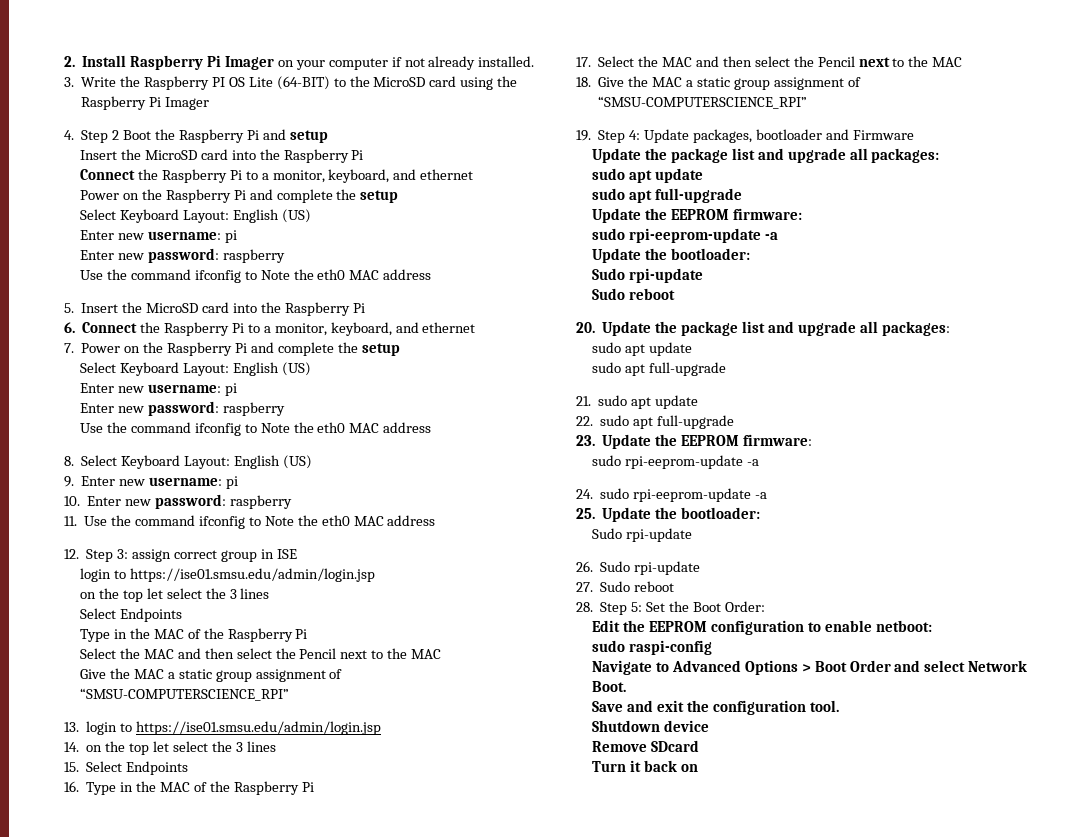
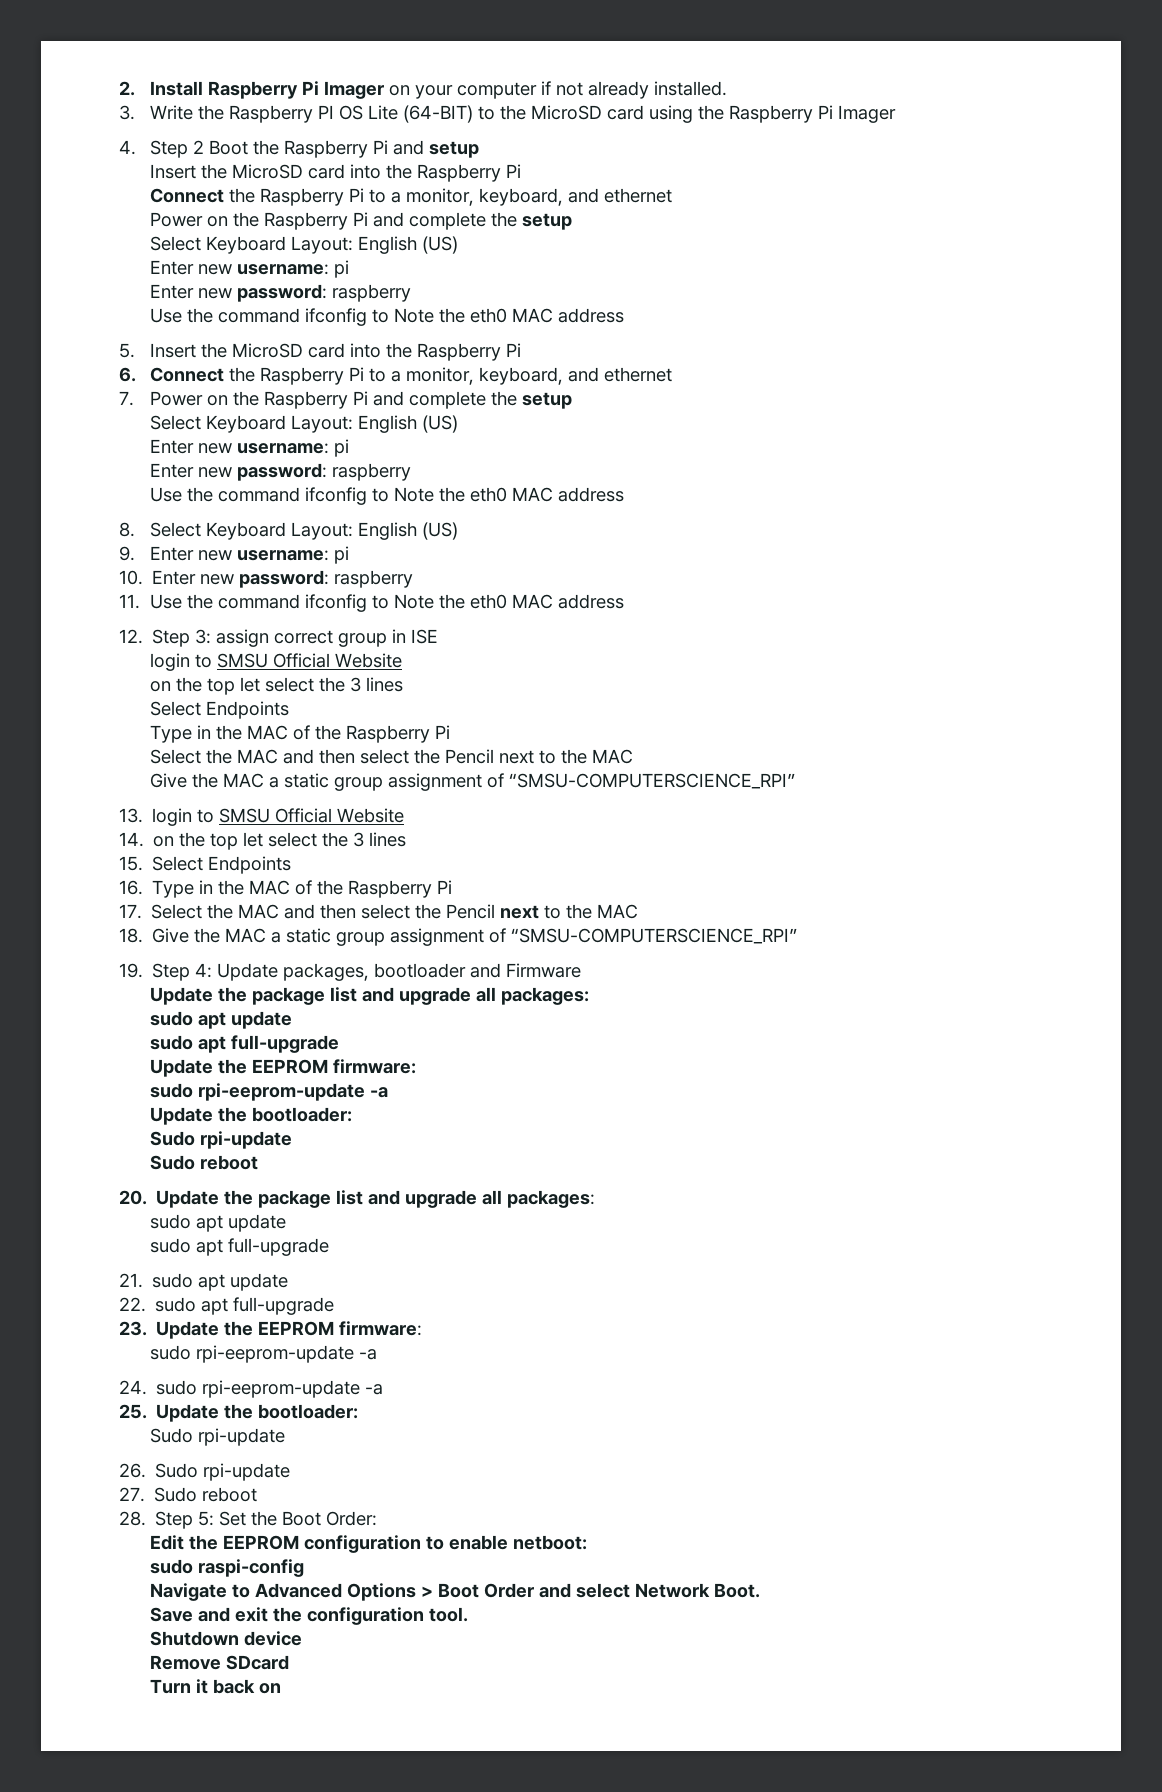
[129,568,375,582] https://ise01.smsu.edu/admin/login.jsp -> [216,653,402,668] SMSU Official Website
[136,721,382,735] https://ise01.smsu.edu/admin/login.jsp -> [219,808,405,823] SMSU Official Website

